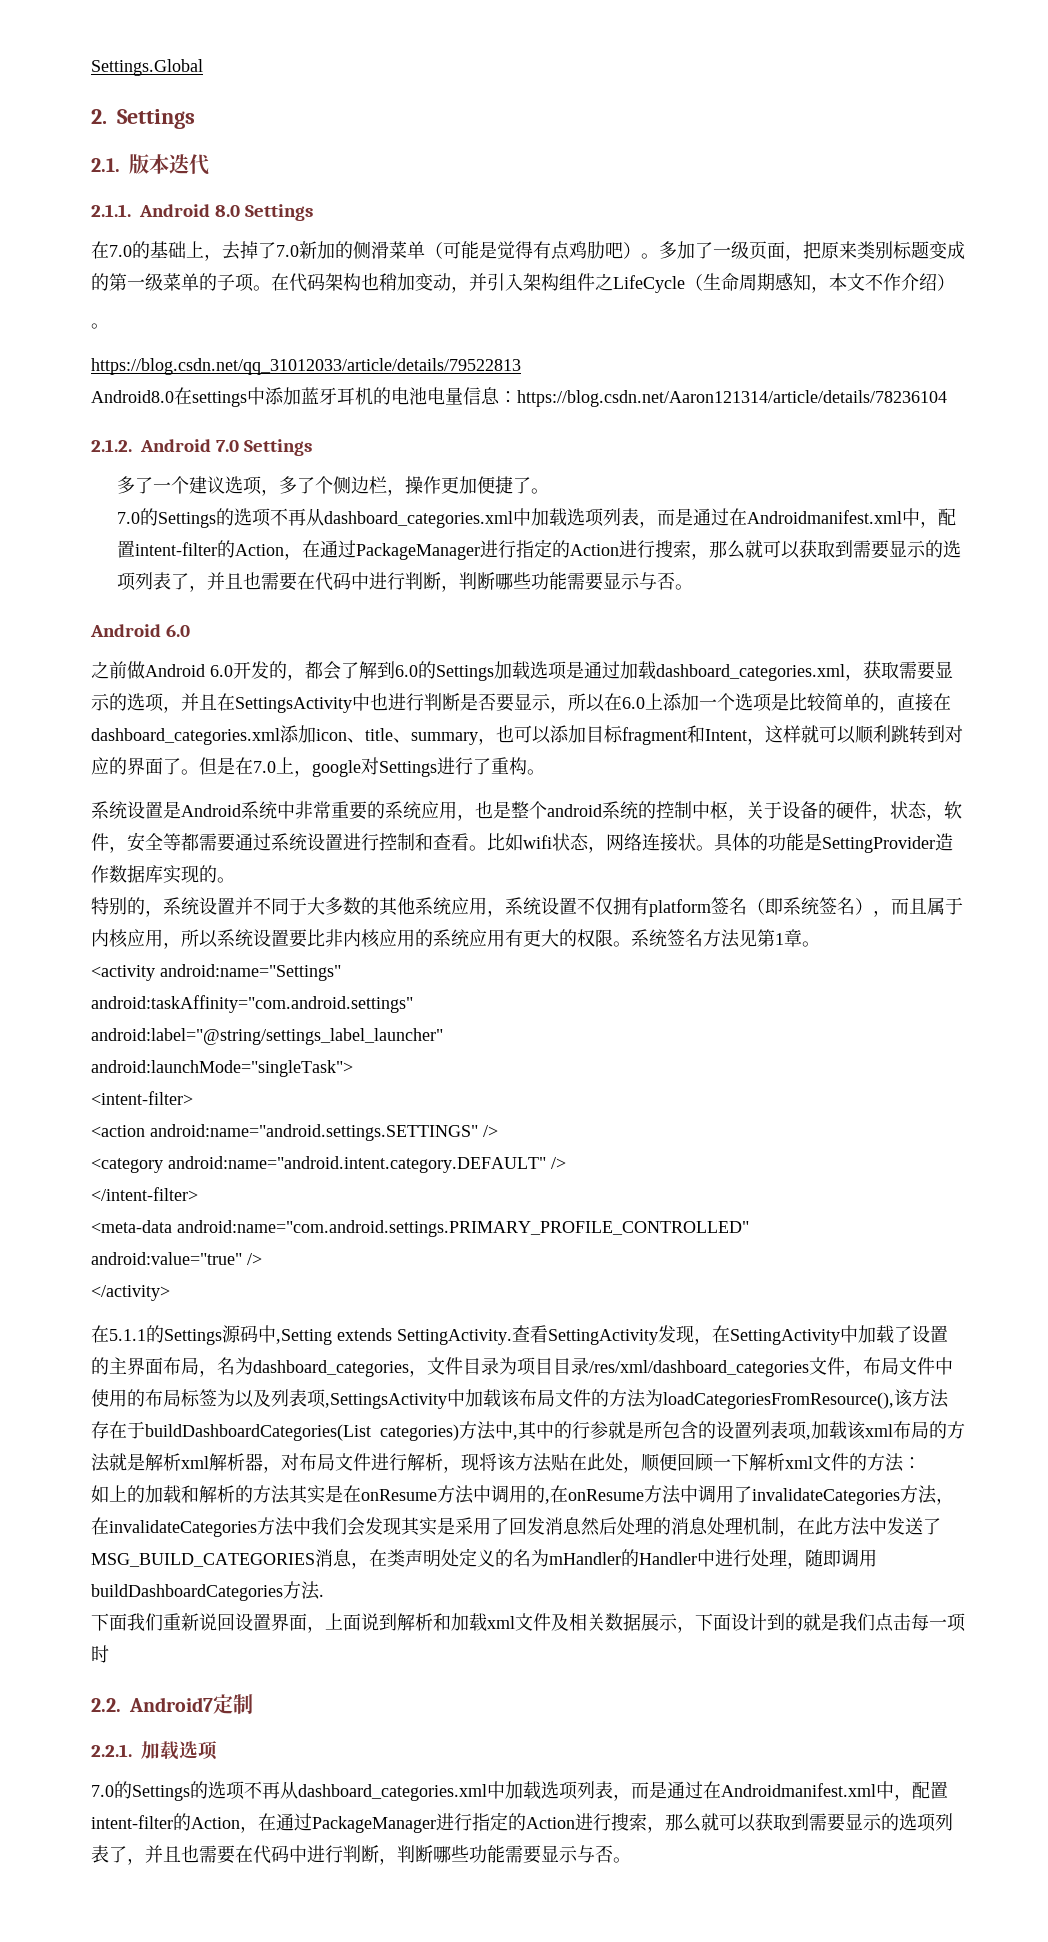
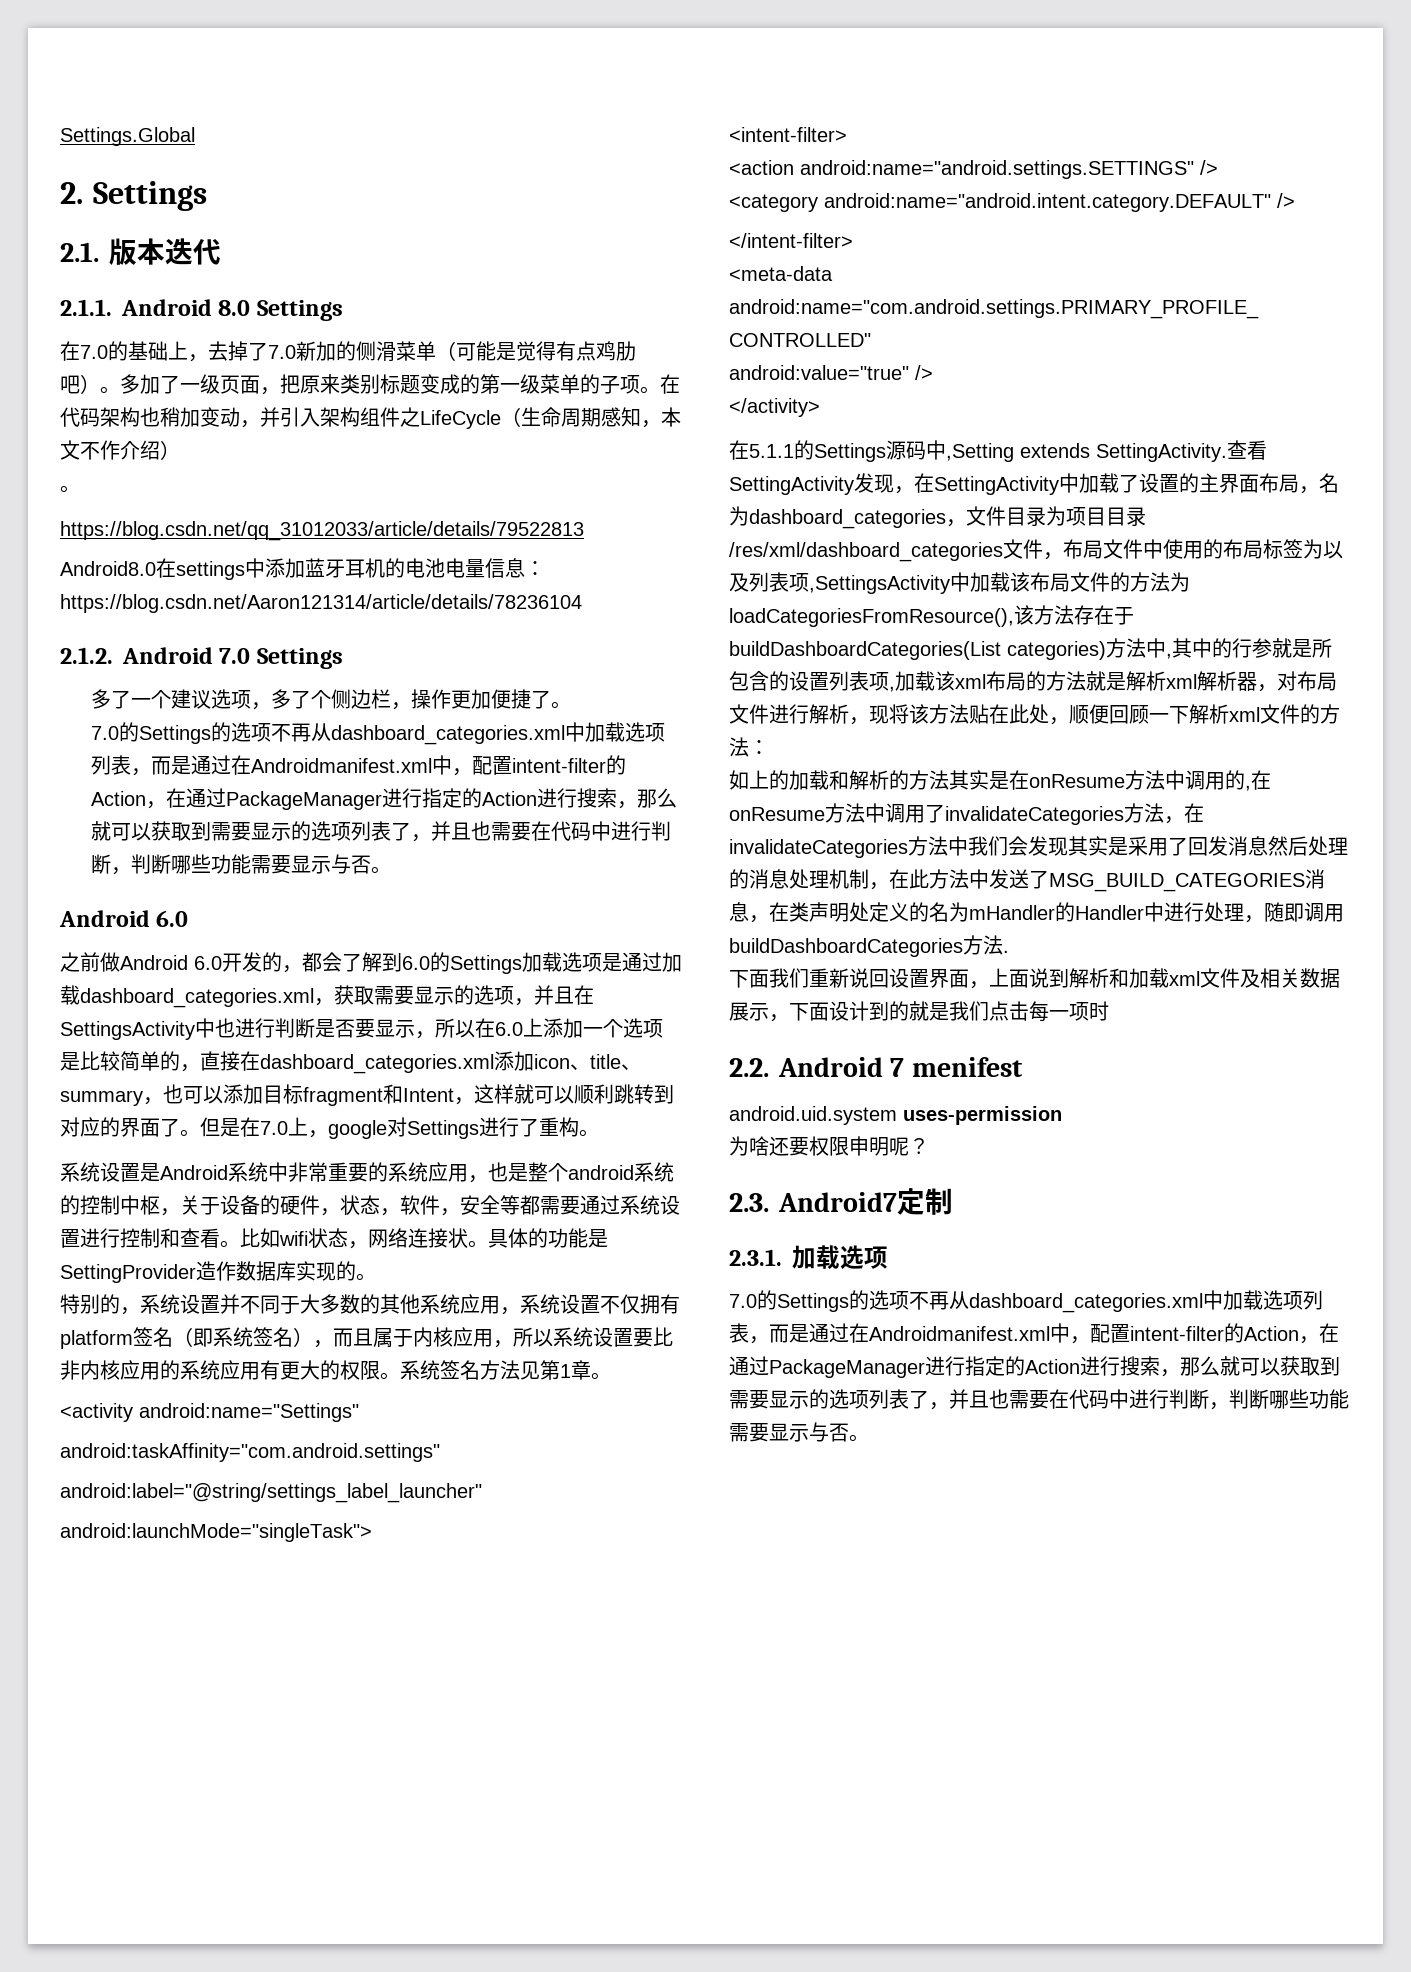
(121, 1705) none -> [778,1057,1023,1077] [729,1106,1062,1125] [729,1136,929,1156] [729,1193,769,1212] Android 7 menifest // android.uid.system uses-permission // 为啥还要权限申明呢？ // 2.3.
[91,1744,132,1757] 2.2.1. -> [729,1249,782,1266] 2.3.1.

